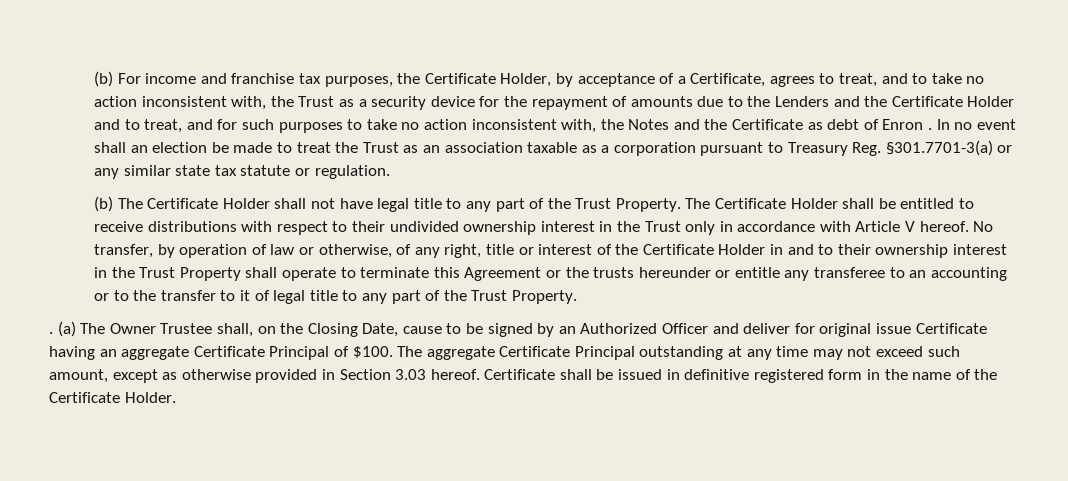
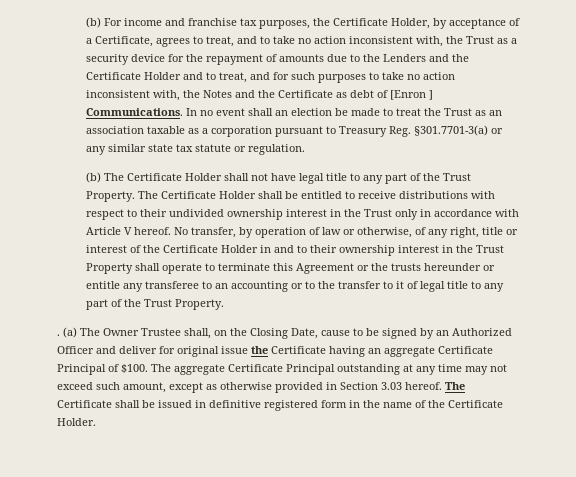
[882,119,933,130] Enron . -> [389,90,433,100] [85,108,183,116] [Enron ] Communications.
(911, 328) none -> [251,346,268,354] the
(480, 374) none -> [445,382,465,390] The

